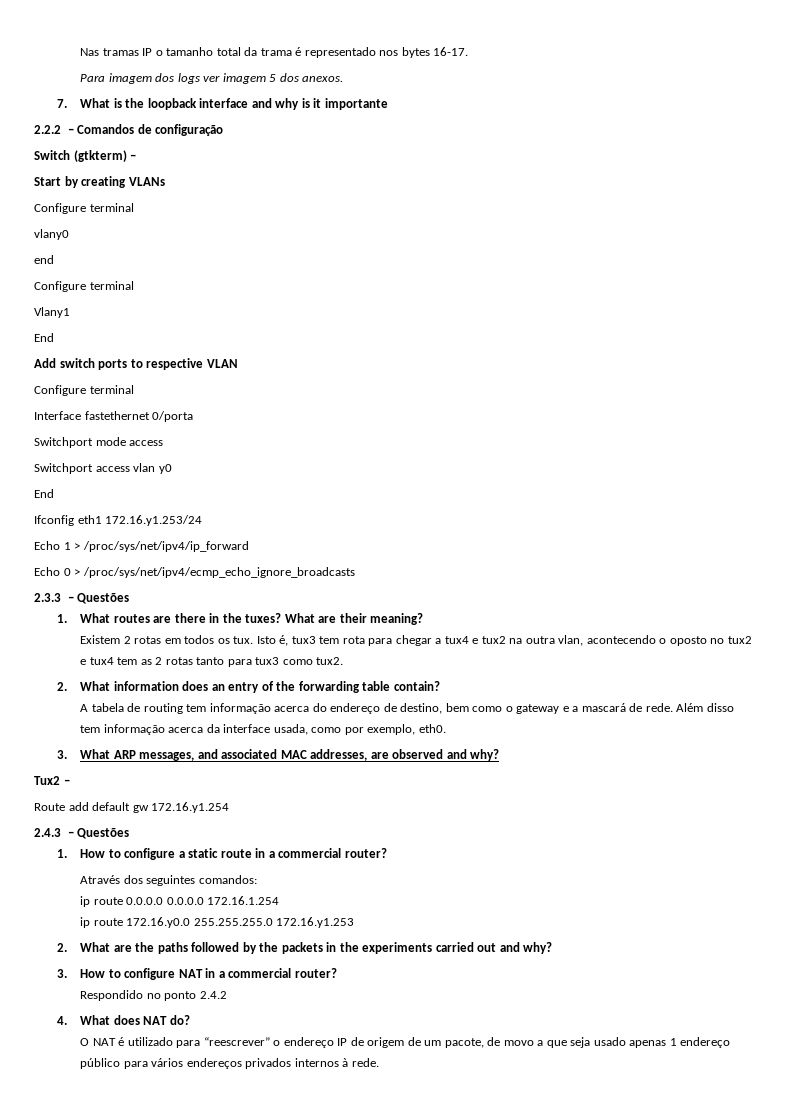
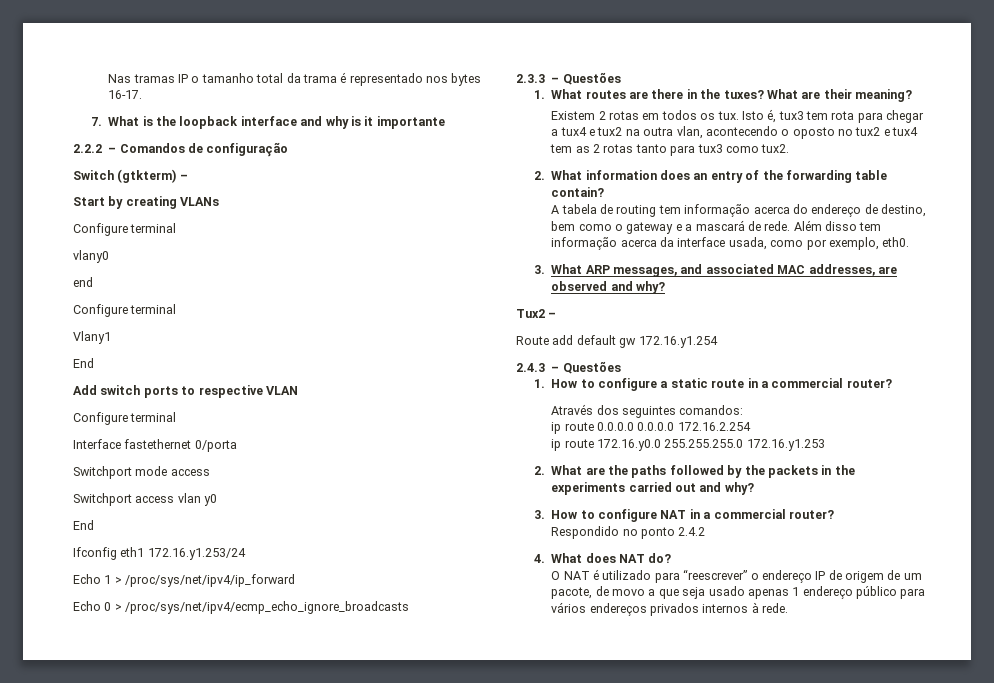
[80,73,344,84] // Para imagem dos logs ver imagem 5 dos anexos. -> (143, 94) none
[207,896,280,905] 172.16.1.254 -> [677,422,751,431] 172.16.2.254

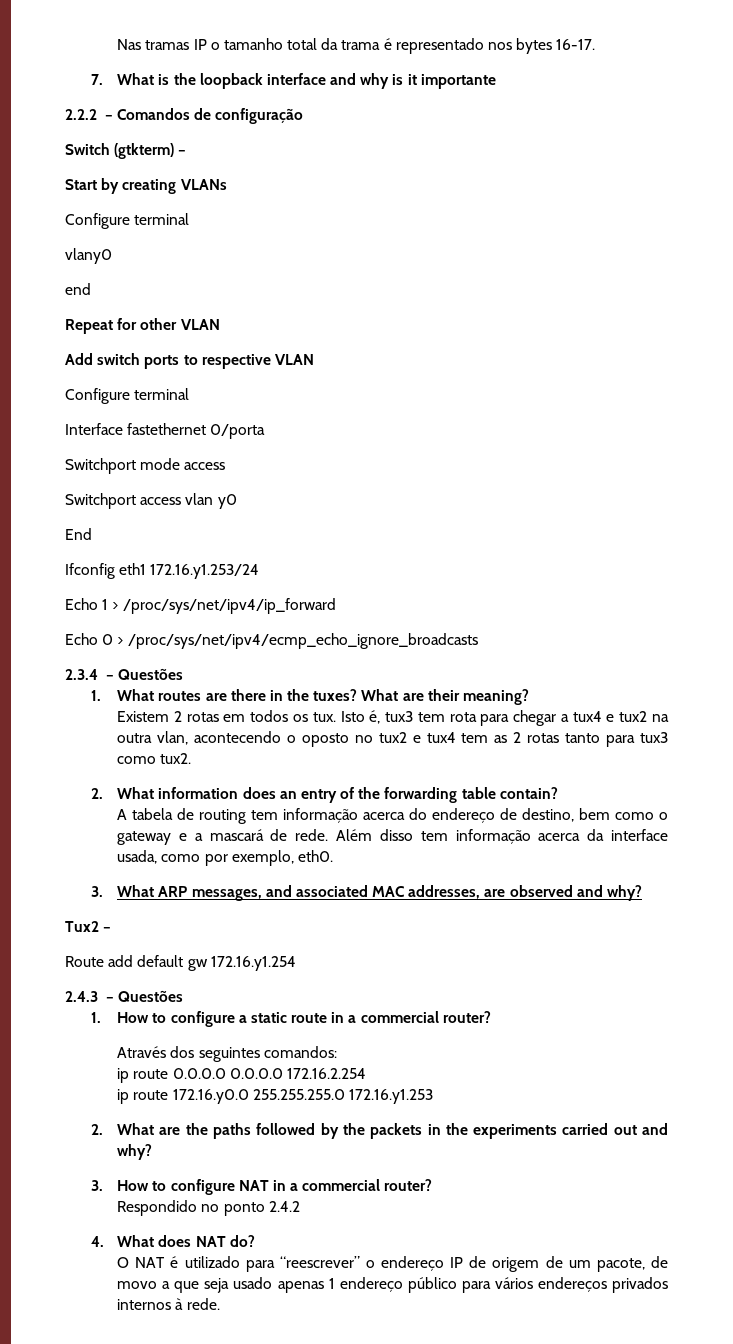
[73,304,177,317] [73,331,111,344] [73,358,94,368] Configure terminal // Vlany1 // End -> [65,318,220,334] Repeat for other VLAN
[516,74,545,83] 2.3.3 -> [65,669,98,680] 2.3.4

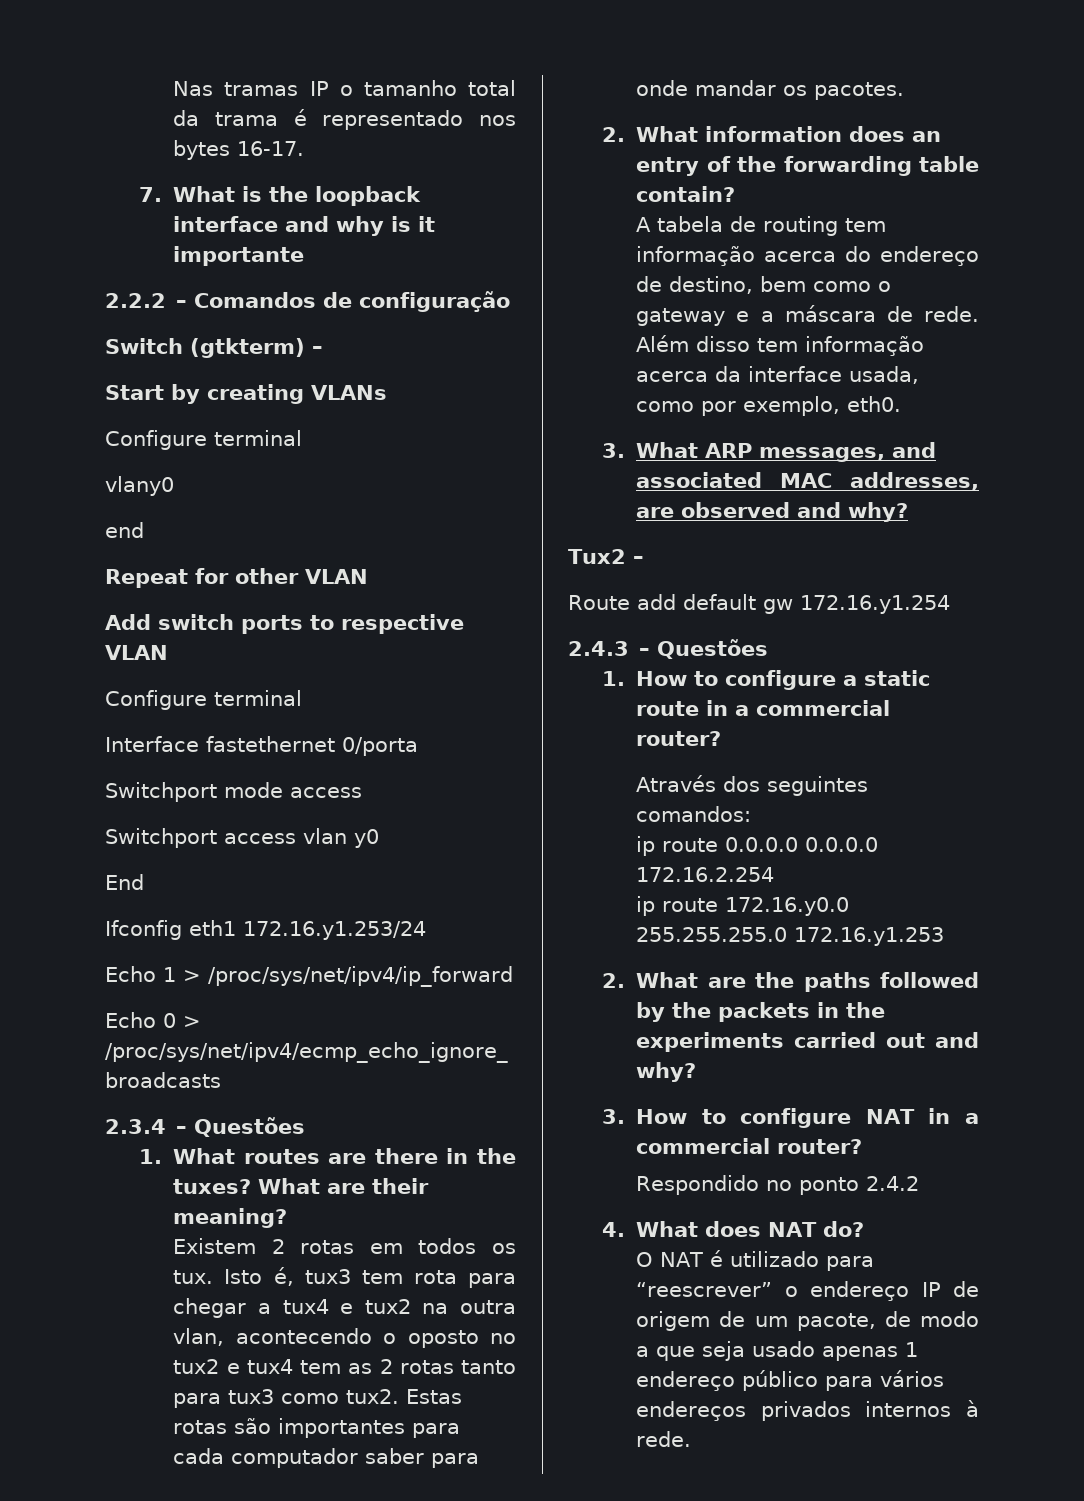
(192, 758) none -> [406,1389,463,1404] [173,1418,461,1438] [173,1448,480,1468] [636,80,905,100] Estas rotas são importantes para cada computador saber para onde mandar os pacotes.
[209,829,264,841] mascará -> [784,305,876,322] máscara
[117,1281,158,1289] movo -> [920,1311,979,1327] modo

